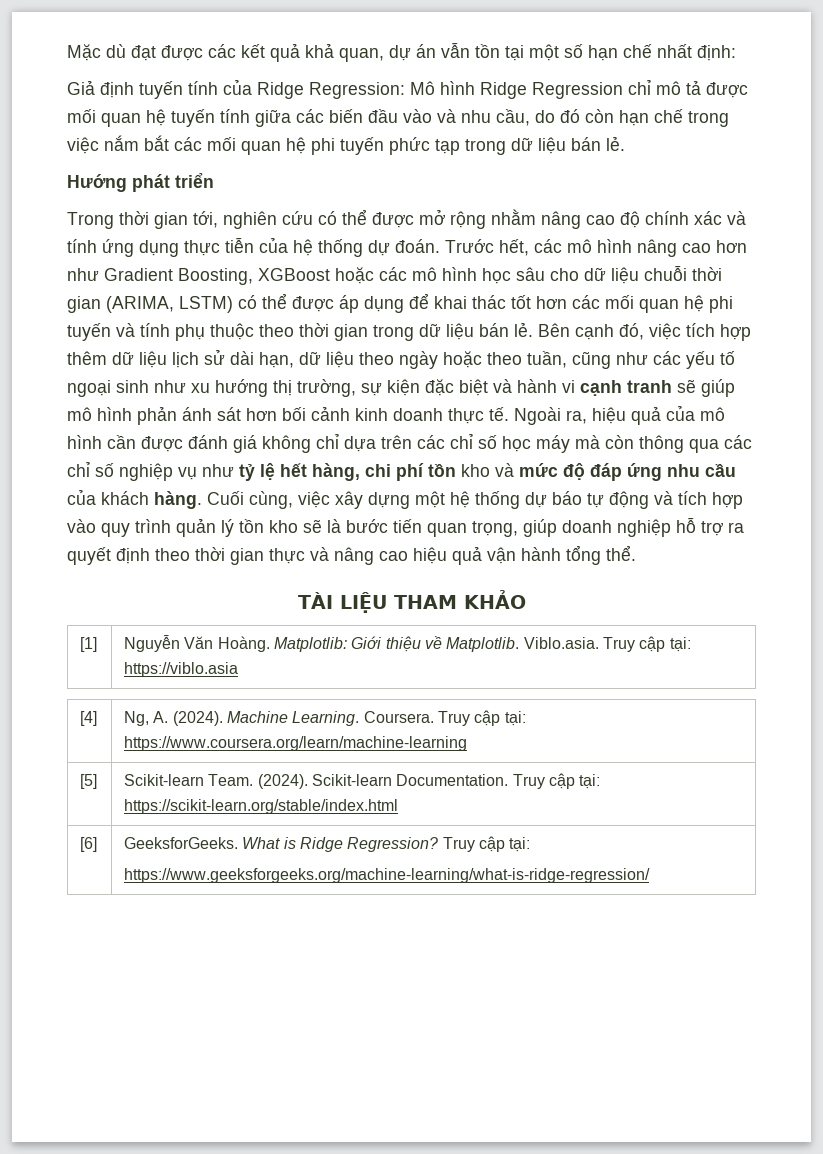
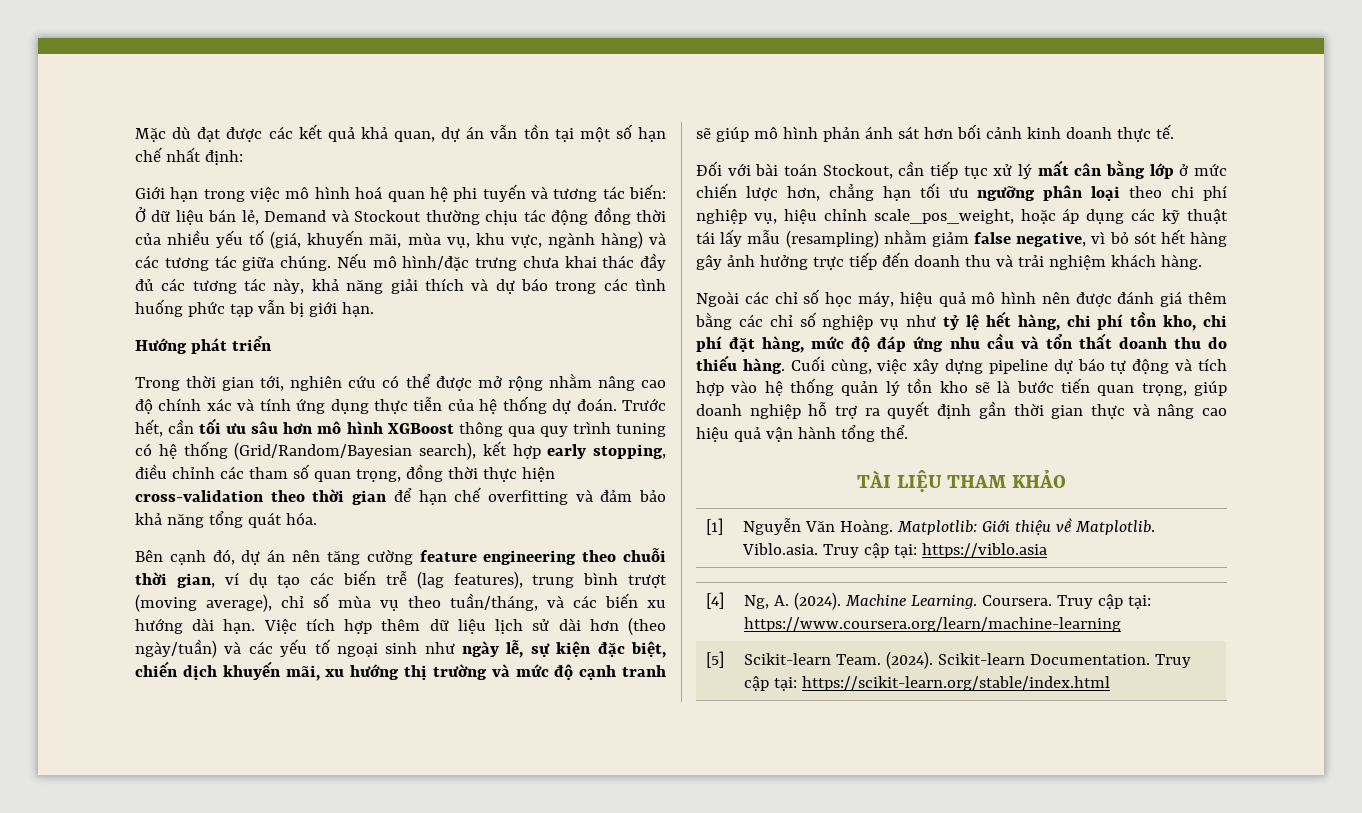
[67,79,748,99] [67,109,729,127] [67,135,625,155] Giả định tuyến tính của Ridge Regression: Mô hình Ridge Regression chỉ mô tả được mối quan hệ tuyến tính giữa các biến đầu vào và nhu cầu, do đó còn hạn chế trong việc nắm bắt các mối quan hệ phi tuyến phức tạp trong dữ liệu bán lẻ. -> [135,184,667,202] [135,207,666,225] [135,230,667,249] [135,253,666,271] [135,278,666,294] [135,299,374,317] Giới hạn trong việc mô hình hoá quan hệ phi tuyến và tương tác biến: Ở dữ liệu bán lẻ, Demand và Stockout thường chịu tác động đồng thời của nhiều yếu tố (giá, khuyến mãi, mùa vụ, khu vực, ngành hàng) và các tương tác giữa chúng. Nếu mô hình/đặc trưng chưa khai thác đầy đủ các tương tác này, khả năng giải thích và dự báo trong các tình huống phức tạp vẫn bị giới hạn.
[534,239,747,257] [67,265,722,285] [67,293,733,313] [67,322,681,341] các mô hình nâng cao hơn như Gradient Boosting, XGBoost hoặc các mô hình học sâu cho dữ liệu chuỗi thời gian (ARIMA, LSTM) có thể được áp dụng để khai thác tốt hơn các mối quan hệ phi tuyến và tính phụ thuộc theo thời gian trong dữ liệu bán lẻ. Bên cạnh đó, việc -> [168,418,667,437] [135,441,666,460] [135,464,555,482] [135,487,666,505] [135,511,317,528] [135,548,666,565] [135,570,667,589] [135,593,666,612] [135,618,297,634] cần tối ưu sâu hơn mô hình XGBoost thông qua quy trình tuning có hệ thống (Grid/Random/Bayesian search), kết hợp early stopping, điều chỉnh các tham số quan trọng, đồng thời thực hiện cross-validation theo thời gian để hạn chế overfitting và đảm bảo khả năng tổng quát hóa. // Bên cạnh đó, dự án nên tăng cường feature engineering theo chuỗi thời gian, ví dụ tạo các biến trễ (lag features), trung bình trượt (moving average), chỉ số mùa vụ theo tuần/tháng, và các biến xu hướng dài hạn. Việc
[259,351,648,369] hạn, dữ liệu theo ngày hoặc theo tuần, cũng như -> [589,617,666,635] [135,639,242,658] hơn (theo ngày/tuần) và
[191,379,575,397] xu hướng thị trường, sự kiện đặc biệt và hành vi -> [462,640,666,658] [135,661,574,681] ngày lễ, sự kiện đặc biệt, chiến dịch khuyến mãi, xu hướng thị trường và mức độ
[514,405,725,425] [67,433,719,453] Ngoài ra, hiệu quả của mô hình cần được đánh giá không chỉ dựa trên các chỉ số học máy mà còn thông qua -> [696,160,1228,179] [696,183,1227,201] [696,208,1228,224] [696,229,1227,248] [696,252,1202,270] [696,289,1227,307] [695,312,732,330] // Đối với bài toán Stockout, cần tiếp tục xử lý mất cân bằng lớp ở mức chiến lược hơn, chẳng hạn tối ưu ngưỡng phân loại theo chi phí nghiệp vụ, hiệu chỉnh scale_pos_weight, hoặc áp dụng các kỹ thuật tái lấy mẫu (resampling) nhằm giảm false negative, vì bỏ sót hết hàng gây ảnh hưởng trực tiếp đến doanh thu và trải nghiệm khách hàng. // Ngoài các chỉ số học máy, hiệu quả mô hình nên được đánh giá thêm bằng
[461,463,514,477] kho và -> [1163,315,1227,331] [696,336,805,353] kho, chi phí đặt hàng,
[67,489,149,505] của khách -> [1020,333,1227,349] [696,355,737,371] và tổn thất doanh thu do thiếu
[415,491,520,509] một hệ thống -> [988,359,1048,374] pipeline
[101,519,171,537] quy trình -> [764,378,835,396] hệ thống
[155,548,190,561] theo -> [978,401,1006,419] gần
[80,837,98,852] [124,836,531,852] [124,868,651,883] // [6] | GeeksforGeeks. What is Ridge Regression? Truy cập tại: // https://www.geeksforgeeks.org/machine-learning/what-is-ridge-regression/ -> (1110, 683) none

